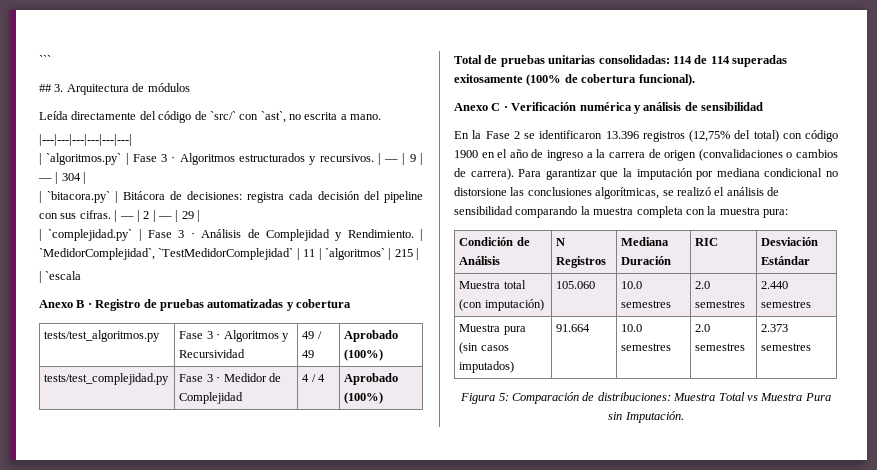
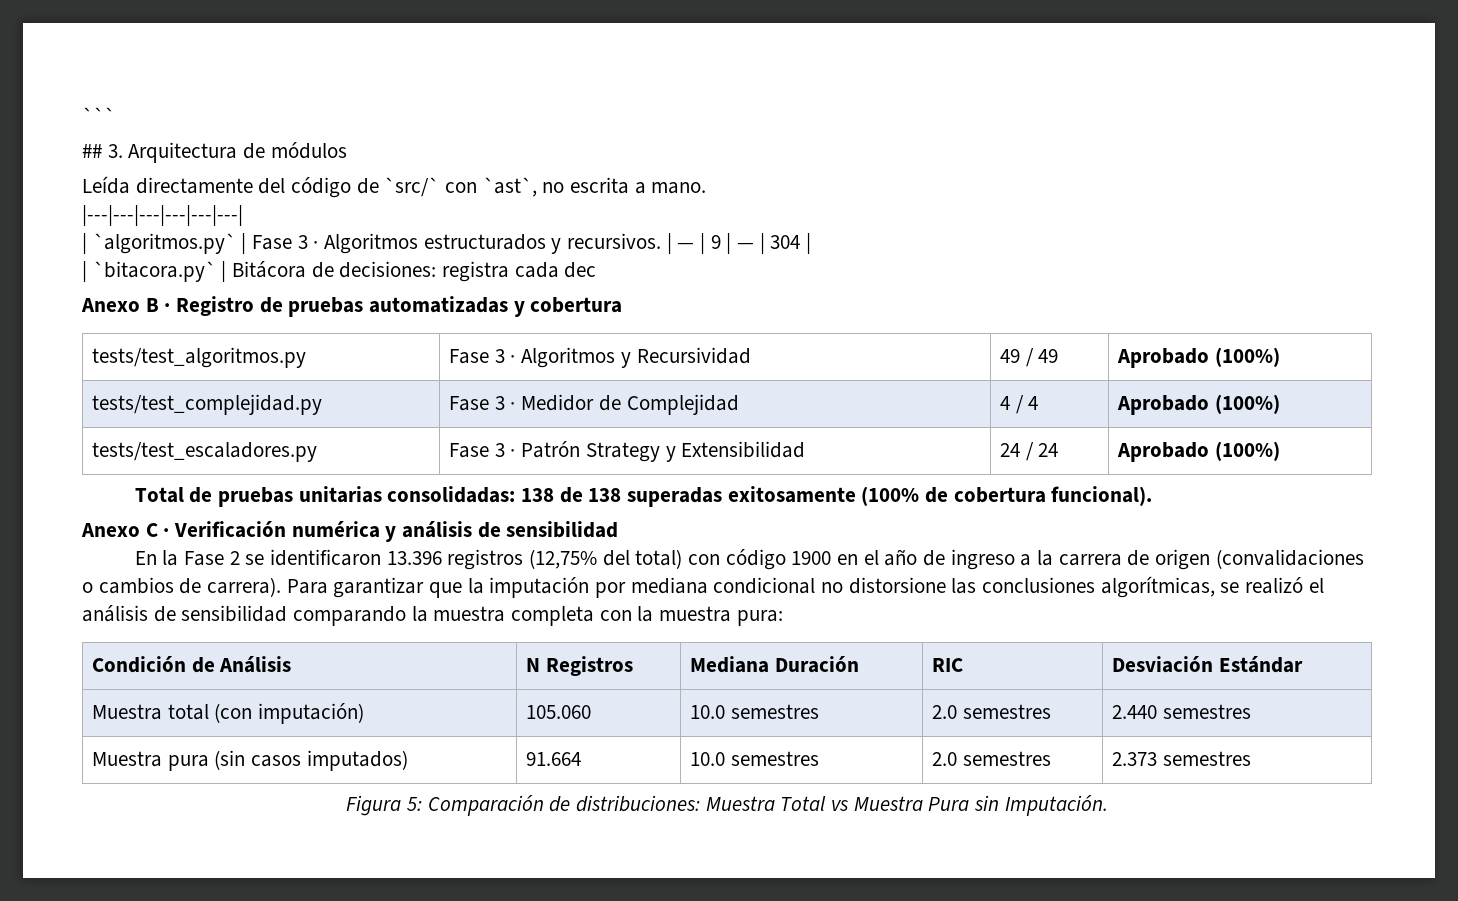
[318,191,423,203] [39,210,201,222] [39,229,424,241] [39,248,419,260] [39,271,82,283] decisión del pipeline con sus cifras. | — | 2 | — | 29 | // | `complejidad.py` | Fase 3 · Análisis de Complejidad y Rendimiento. | `MedidorComplejidad`, `TestMedidorComplejidad` | 11 | `algoritmos` | 215 | // | `escala -> [564,262,597,278] dec
(384, 398) none -> [92,442,318,462] [449,441,806,462] [1000,442,1059,461] [1117,441,1280,462] // tests/test_escaladores.py | Fase 3 · Patrón Strategy y Extensibilidad | 24 / 24 | Aprobado (100%)
[672,55,730,64] 114 de 114 -> [520,487,622,503] 138 de 138

